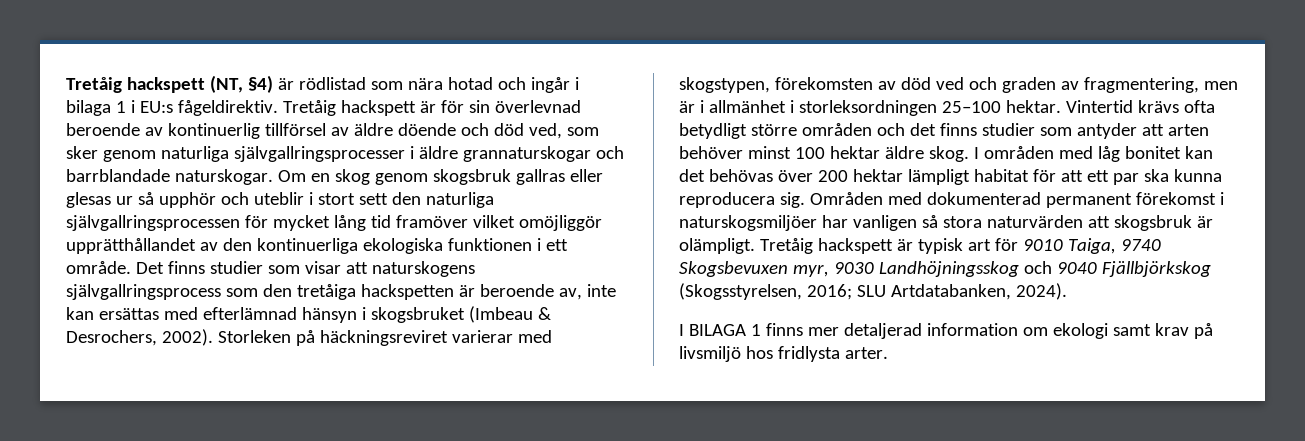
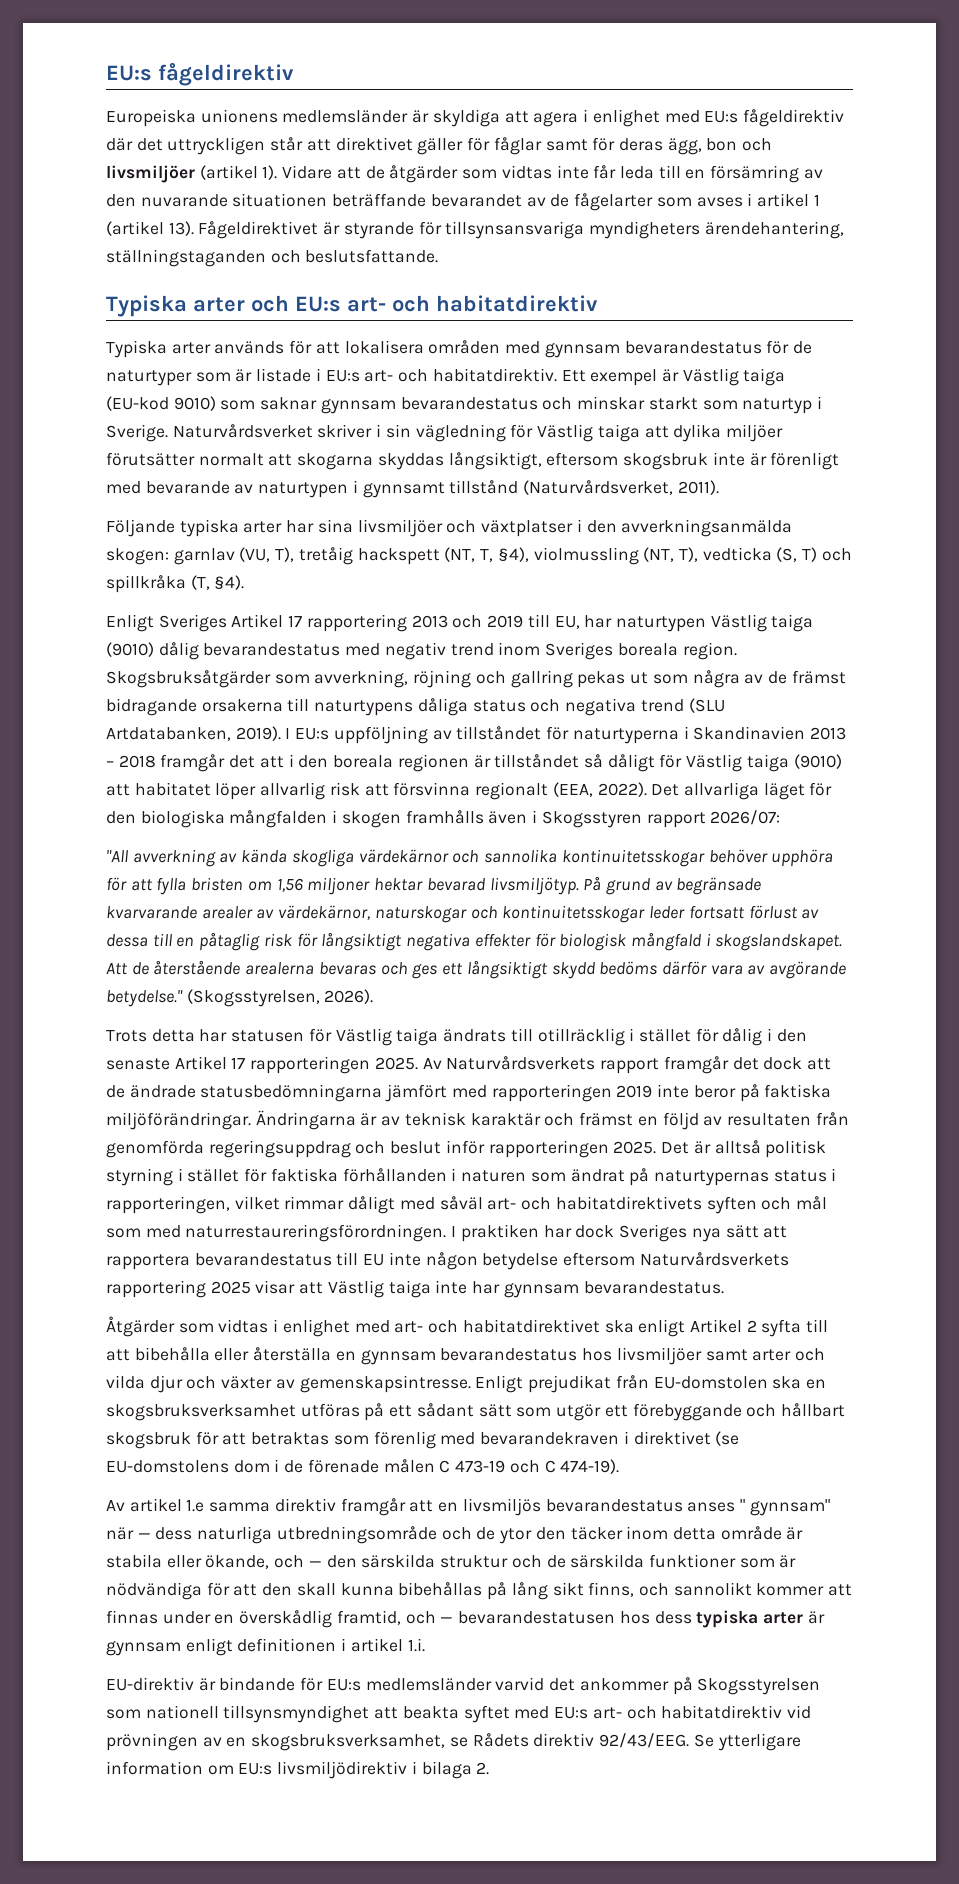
[66,75,579,93] [66,100,581,116] [66,123,599,139] [66,146,624,162] [66,169,603,185] [66,192,494,208] [66,215,602,231] [66,238,568,254] [66,261,475,277] [66,284,616,300] [66,306,551,323] [66,329,552,346] [679,77,1238,93] [679,100,1215,116] [679,123,1209,139] [679,146,1213,162] [679,169,1222,185] [679,192,1224,208] [679,215,1213,231] [679,238,1161,254] [679,261,1211,277] [679,283,1067,300] [679,323,1213,339] [679,346,888,362] Tretåig hackspett (NT, §4) är rödlistad som nära hotad och ingår i bilaga 1 i EU:s fågeldirektiv. Tretåig hackspett är för sin överlevnad beroende av kontinuerlig tillförsel av äldre döende och död ved, som sker genom naturliga självgallringsprocesser i äldre grannaturskogar och barrblandade naturskogar. Om en skog genom skogsbruk gallras eller glesas ur så upphör och uteblir i stort sett den naturliga självgallringsprocessen för mycket lång tid framöver vilket omöjliggör upprätthållandet av den kontinuerliga ekologiska funktionen i ett område. Det finns studier som visar att naturskogens självgallringsprocess som den tretåiga hackspetten är beroende av, inte kan ersättas med efterlämnad hänsyn i skogsbruket (Imbeau & Desrochers, 2002). Storleken på häckningsreviret varierar med skogstypen, förekomsten av död ved och graden av fragmentering, men är i allmänhet i storleksordningen 25–100 hektar. Vintertid krävs ofta betydligt större områden och det finns studier som antyder att arten behöver minst 100 hektar äldre skog. I områden med låg bonitet kan det behövas över 200 hektar lämpligt habitat för att ett par ska kunna reproducera sig. Områden med dokumenterad permanent förekomst i naturskogsmiljöer har vanligen så stora naturvärden att skogsbruk är olämpligt. Tretåig hackspett är typisk art för 9010 Taiga, 9740 Skogsbevuxen myr, 9030 Landhöjningsskog och 9040 Fjällbjörkskog (Skogsstyrelsen, 2016; SLU Artdatabanken, 2024). // I BILAGA 1 finns mer detaljerad information om ekologi samt krav på livsmiljö hos fridlysta arter. -> [106,62,294,86] [106,109,844,127] [106,137,773,155] [106,165,823,183] [106,193,820,211] [106,221,844,239] [106,249,439,267] [106,295,598,317] [106,340,812,358] [106,368,786,386] [106,396,822,414] [106,424,783,442] [106,452,840,470] [106,480,719,498] [106,519,793,537] [106,547,852,565] [106,575,245,593] [106,614,814,632] [106,642,737,660] [106,670,846,688] [106,698,725,716] [106,726,846,744] [106,754,842,772] [106,782,833,800] [106,810,781,828] [106,849,834,867] [106,876,762,895] [106,905,820,923] [106,932,843,951] [106,960,847,979] [106,989,374,1007] [106,1028,807,1046] [106,1056,831,1074] [106,1084,832,1102] [106,1110,849,1130] [106,1140,827,1158] [106,1168,837,1186] [106,1196,827,1214] [106,1224,788,1242] [106,1252,789,1270] [106,1280,724,1298] [106,1316,829,1337] [106,1347,825,1365] [106,1375,826,1393] [106,1403,845,1421] [106,1431,740,1449] [106,1459,620,1474] [106,1498,830,1516] [106,1526,804,1544] [106,1554,797,1569] [106,1582,853,1600] [106,1610,825,1628] [106,1638,425,1656] [106,1677,821,1695] [106,1705,811,1723] [106,1733,801,1751] [106,1761,490,1779] EU:s fågeldirektiv // Europeiska unionens medlemsländer är skyldiga att agera i enlighet med EU:s fågeldirektiv där det uttryckligen står att direktivet gäller för fåglar samt för deras ägg, bon och livsmiljöer (artikel 1). Vidare att de åtgärder som vidtas inte får leda till en försämring av den nuvarande situationen beträffande bevarandet av de fågelarter som avses i artikel 1 (artikel 13). Fågeldirektivet är styrande för tillsynsansvariga myndigheters ärendehantering, ställningstaganden och beslutsfattande. // Typiska arter och EU:s art- och habitatdirektiv // Typiska arter används för att lokalisera områden med gynnsam bevarandestatus för de naturtyper som är listade i EU:s art- och habitatdirektiv. Ett exempel är Västlig taiga (EU-kod 9010) som saknar gynnsam bevarandestatus och minskar starkt som naturtyp i Sverige. Naturvårdsverket skriver i sin vägledning för Västlig taiga att dylika miljöer förutsätter normalt att skogarna skyddas långsiktigt, eftersom skogsbruk inte är förenligt med bevarande av naturtypen i gynnsamt tillstånd (Naturvårdsverket, 2011). // Följande typiska arter har sina livsmiljöer och växtplatser i den avverkningsanmälda skogen: garnlav (VU, T), tretåig hackspett (NT, T, §4), violmussling (NT, T), vedticka (S, T) och spillkråka (T, §4). // Enligt Sveriges Artikel 17 rapportering 2013 och 2019 till EU, har naturtypen Västlig taiga (9010) dålig bevarandestatus med negativ trend inom Sveriges boreala region. Skogsbruksåtgärder som avverkning, röjning och gallring pekas ut som några av de främst bidragande orsakerna till naturtypens dåliga status och negativa trend (SLU Artdatabanken, 2019). I EU:s uppföljning av tillståndet för naturtyperna i Skandinavien 2013 – 2018 framgår det att i den boreala regionen är tillståndet så dåligt för Västlig taiga (9010) att habitatet löper allvarlig risk att försvinna regionalt (EEA, 2022). Det allvarliga läget för den biologiska mångfalden i skogen framhålls även i Skogsstyren rapport 2026/07: // "All avverkning av kända skogliga värdekärnor och sannolika kontinuitetsskogar behöver upphöra för att fylla bristen om 1,56 miljoner hektar bevarad livsmiljötyp. På grund av begränsade kvarvarande arealer av värdekärnor, naturskogar och kontinuitetsskogar leder fortsatt förlust av dessa till en påtaglig risk för långsiktigt negativa effekter för biologisk mångfald i skogslandskapet. Att de återstående arealerna bevaras och ges ett långsiktigt skydd bedöms därför vara av avgörande betydelse." (Skogsstyrelsen, 2026). // Trots detta har statusen för Västlig taiga ändrats till otillräcklig i stället för dålig i den senaste Artikel 17 rapporteringen 2025. Av Naturvårdsverkets rapport framgår det dock att de ändrade statusbedömningarna jämfört med rapporteringen 2019 inte beror på faktiska miljöförändringar. Ändringarna är av teknisk karaktär och främst en följd av resultaten från genomförda regeringsuppdrag och beslut inför rapporteringen 2025. Det är alltså politisk styrning i stället för faktiska förhållanden i naturen som ändrat på naturtypernas status i rapporteringen, vilket rimmar dåligt med såväl art- och habitatdirektivets syften och mål som med naturrestaureringsförordningen. I praktiken har dock Sveriges nya sätt att rapportera bevarandestatus till EU inte någon betydelse eftersom Naturvårdsverkets rapportering 2025 visar att Västlig taiga inte har gynnsam bevarandestatus. // Åtgärder som vidtas i enlighet med art- och habitatdirektivet ska enligt Artikel 2 syfta till att bibehålla eller återställa en gynnsam bevarandestatus hos livsmiljöer samt arter och vilda djur och växter av gemenskapsintresse. Enligt prejudikat från EU-domstolen ska en skogsbruksverksamhet utföras på ett sådant sätt som utgör ett förebyggande och hållbart skogsbruk för att betraktas som förenlig med bevarandekraven i direktivet (se EU-domstolens dom i de förenade målen C 473-19 och C 474-19). // Av artikel 1.e samma direktiv framgår att en livsmiljös bevarandestatus anses " gynnsam" när — dess naturliga utbredningsområde och de ytor den täcker inom detta område är stabila eller ökande, och — den särskilda struktur och de särskilda funktioner som är nödvändiga för att den skall kunna bibehållas på lång sikt finns, och sannolikt kommer att finnas under en överskådlig framtid, och — bevarandestatusen hos dess typiska arter är gynnsam enligt definitionen i artikel 1.i. // EU-direktiv är bindande för EU:s medlemsländer varvid det ankommer på Skogsstyrelsen som nationell tillsynsmyndighet att beakta syftet med EU:s art- och habitatdirektiv vid prövningen av en skogsbruksverksamhet, se Rådets direktiv 92/43/EEG. Se ytterligare information om EU:s livsmiljödirektiv i bilaga 2.

